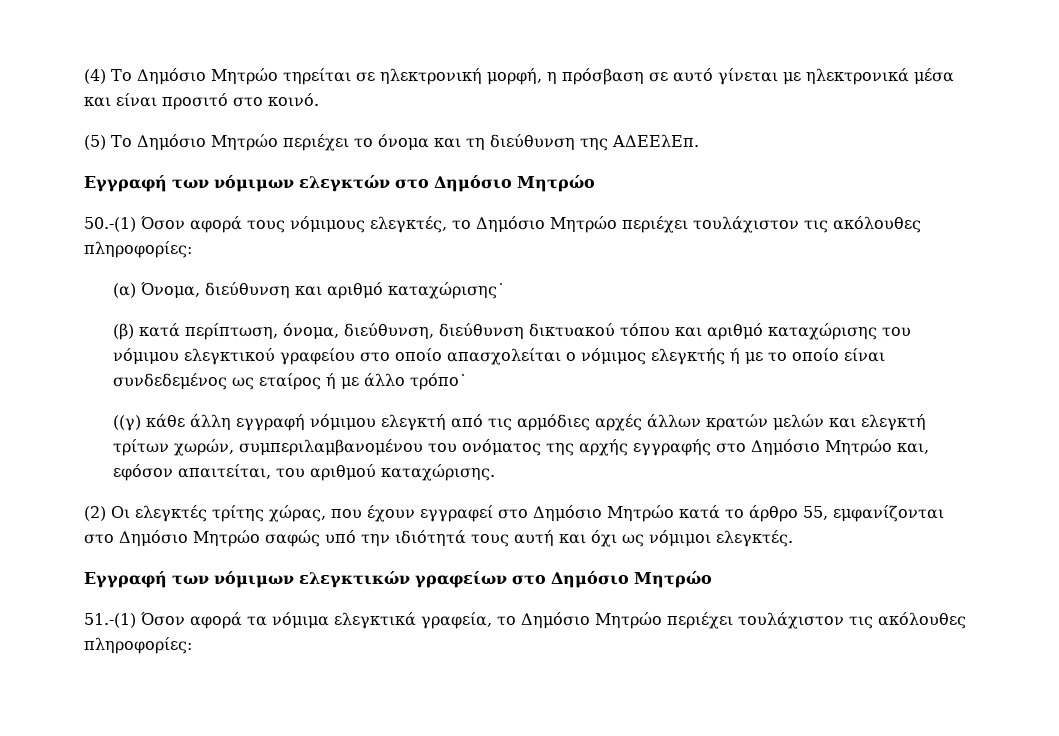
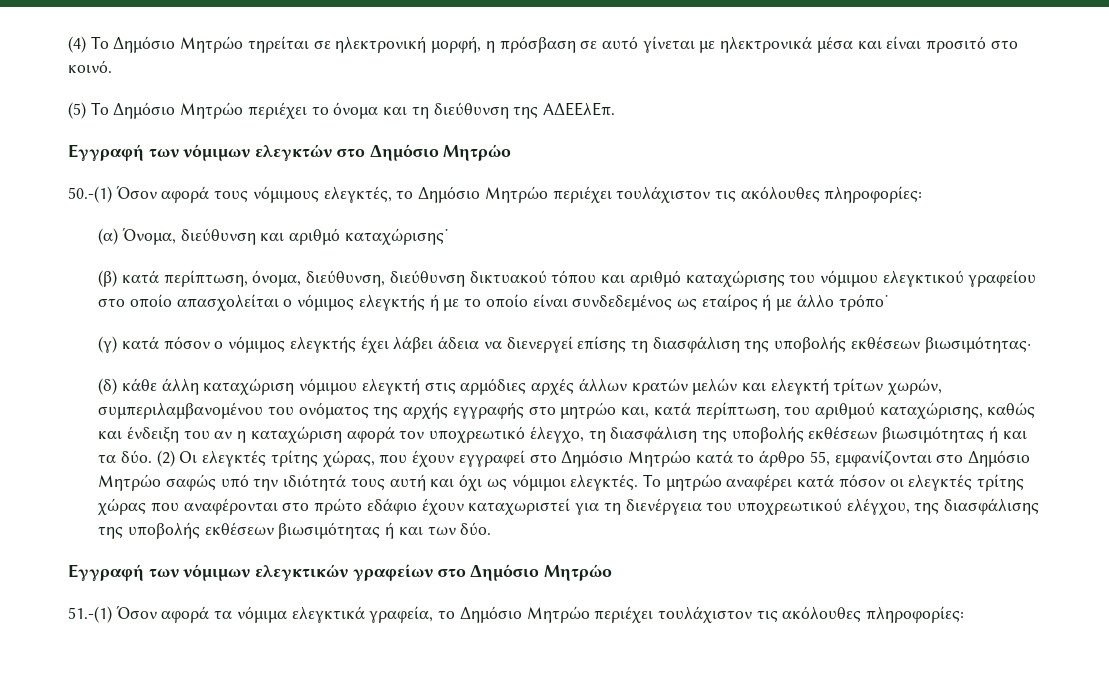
[113,415,142,431] ((γ) -> [98,336,1031,353] [98,378,118,395] (γ) κατά πόσον ο νόμιμος ελεγκτής έχει λάβει άδεια να διενεργεί επίσης τη διασφάλιση της υποβολής εκθέσεων βιωσιμότητας· // (δ)
[236,414,306,431] εγγραφή -> [203,378,295,395] καταχώριση
[451,414,513,431] από τις -> [424,382,456,395] στις
[751,439,930,456] [113,464,496,481] Δημόσιο Μητρώο και, εφόσον απαιτείται, του αριθμού καταχώρισης. // -> [560,402,1036,419] [98,426,1027,443] [98,450,153,463] μητρώο και, κατά περίπτωση, του αριθμού καταχώρισης, καθώς και ένδειξη του αν η καταχώριση αφορά τον υποχρεωτικό έλεγχο, τη διασφάλιση της υποβολής εκθέσεων βιωσιμότητας ή και τα δύο.
(793, 538) none -> [642,474,1025,491] [98,498,1040,515] [98,522,492,539] Το μητρώο αναφέρει κατά πόσον οι ελεγκτές τρίτης χώρας που αναφέρονται στο πρώτο εδάφιο έχουν καταχωριστεί για τη διενέργεια του υποχρεωτικού ελέγχου, της διασφάλισης της υποβολής εκθέσεων βιωσιμότητας ή και των δύο.

